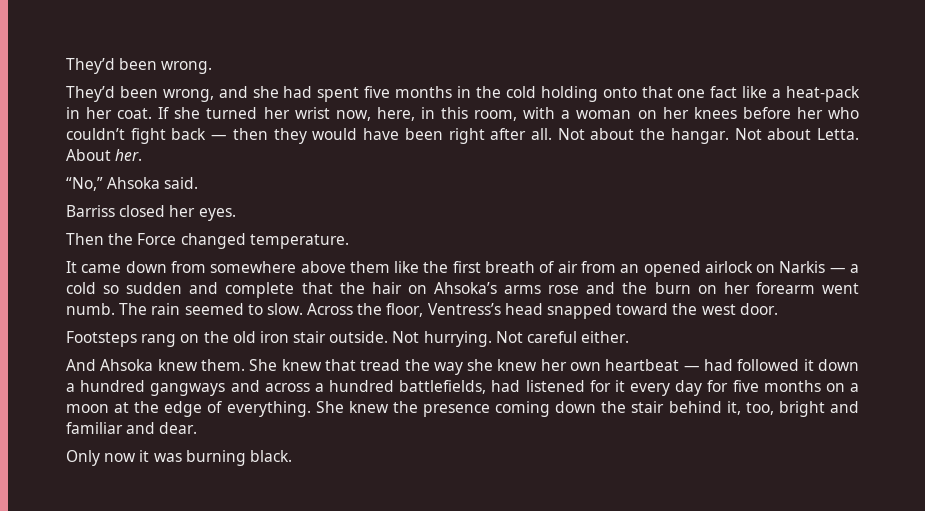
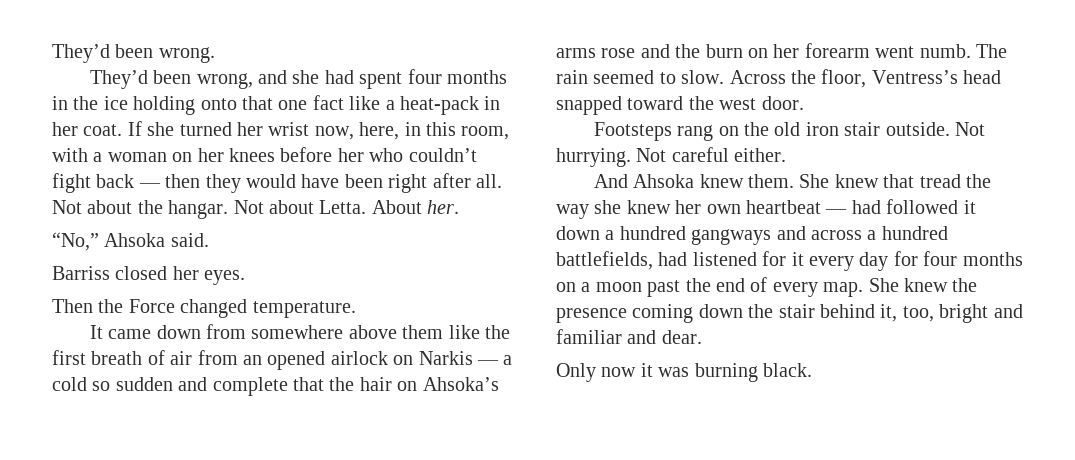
[364,86,391,98] five -> [407,69,442,84] four
[505,86,536,98] cold -> [103,96,128,110] ice
[732,380,759,392] five -> [923,251,958,266] four
[114,401,311,417] at the edge of everything. -> [647,277,864,297] past the end of every map.

